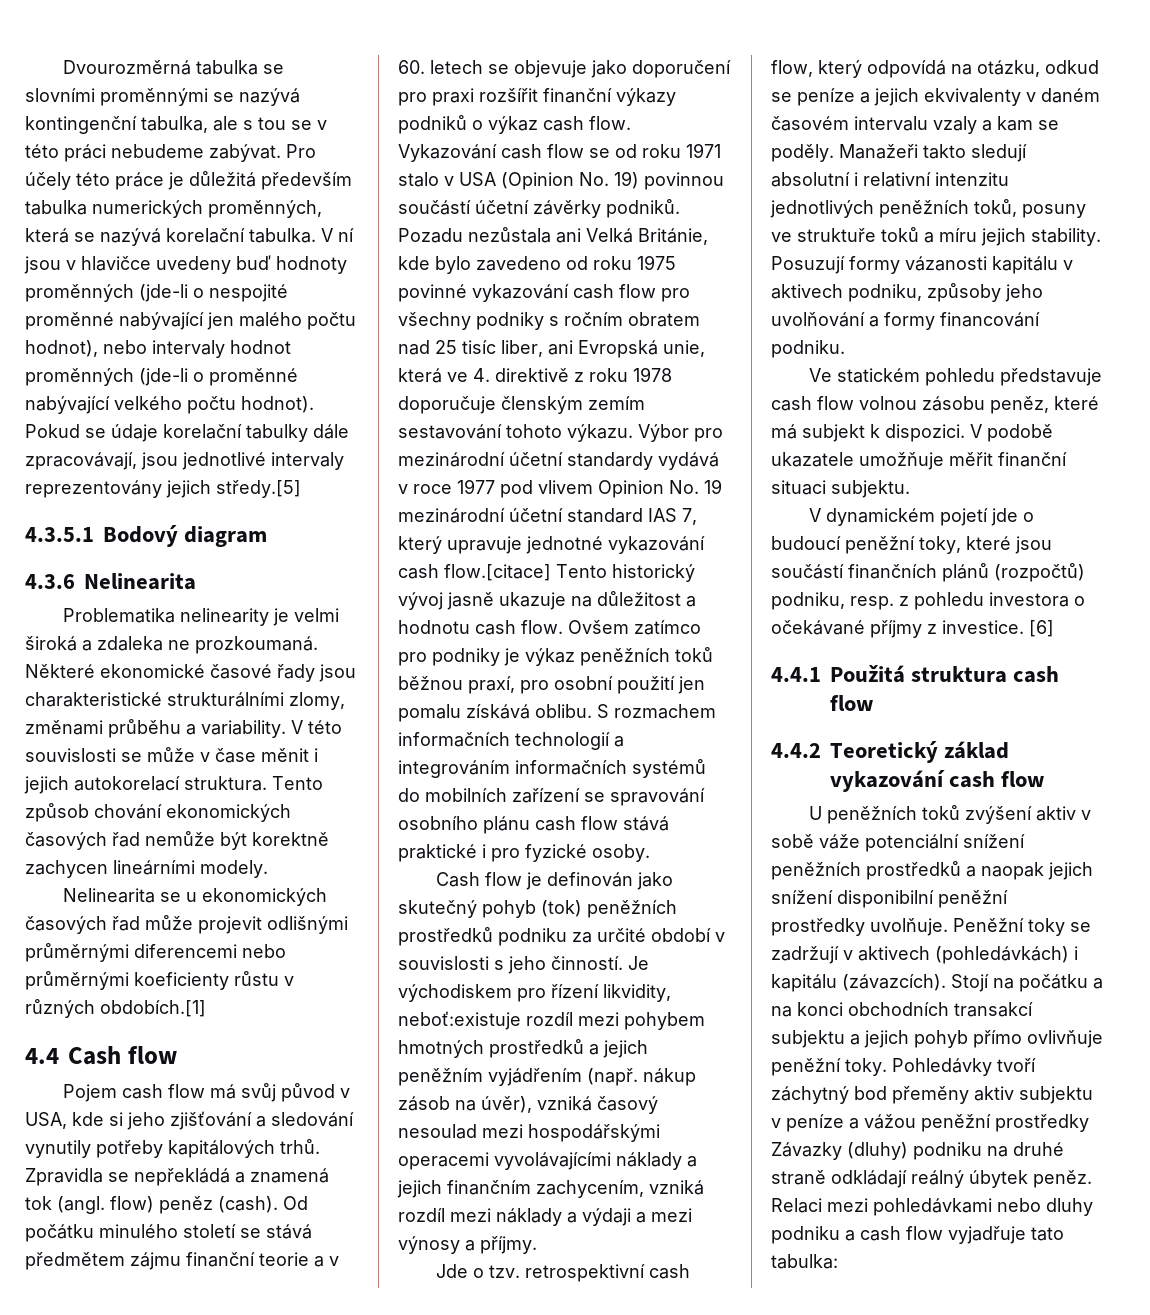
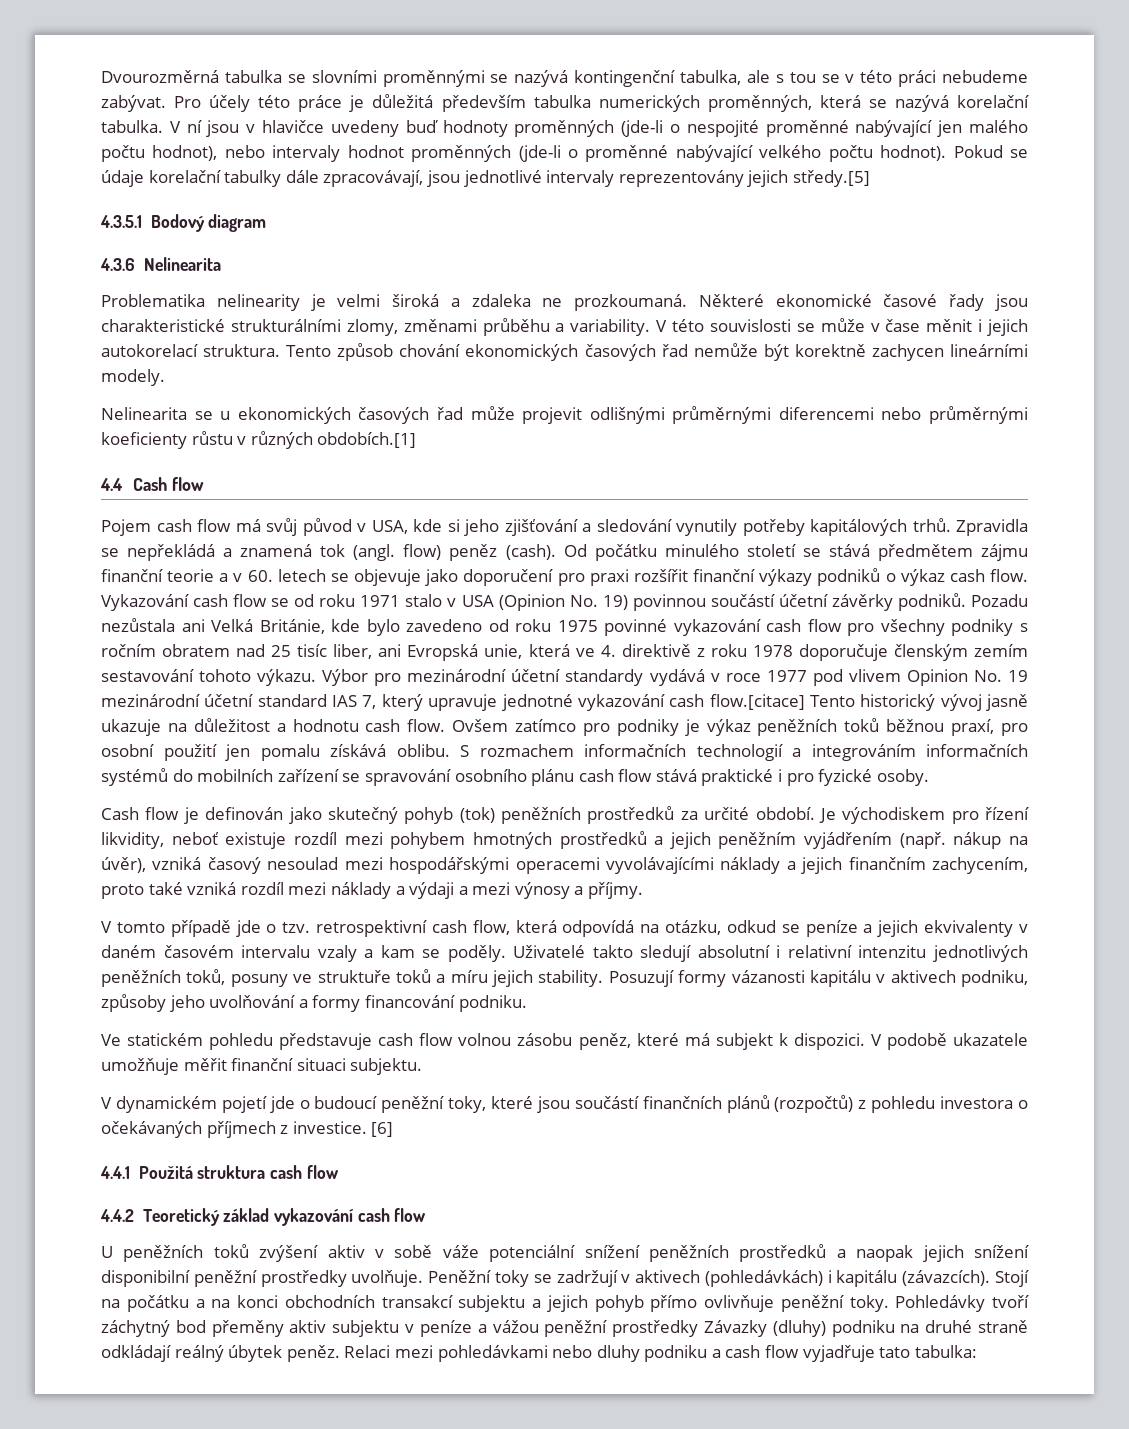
[498,928,567,946] podniku -> (675, 815) none
[651,928,725,942] [398,956,623,974] období v souvislosti s jeho činností. -> [755,807,815,820] období.
[398,1011,521,1030] neboť:existuje -> [171,832,287,849] neboť existuje
[398,1096,450,1111] zásob -> (1002, 840) none
(644, 1189) none -> [101,882,183,899] proto také
[436,1264,469,1278] Jde -> [101,920,261,937] V tomto případě jde
[818,60,862,78] který -> [515,920,557,933] která
[839,144,918,159] Manažeři -> [513,945,586,958] Uživatelé
[771,592,894,610] podniku, resp. -> (854, 1104) none
[771,620,922,638] očekávané příjmy -> [101,1121,276,1138] očekávaných příjmech

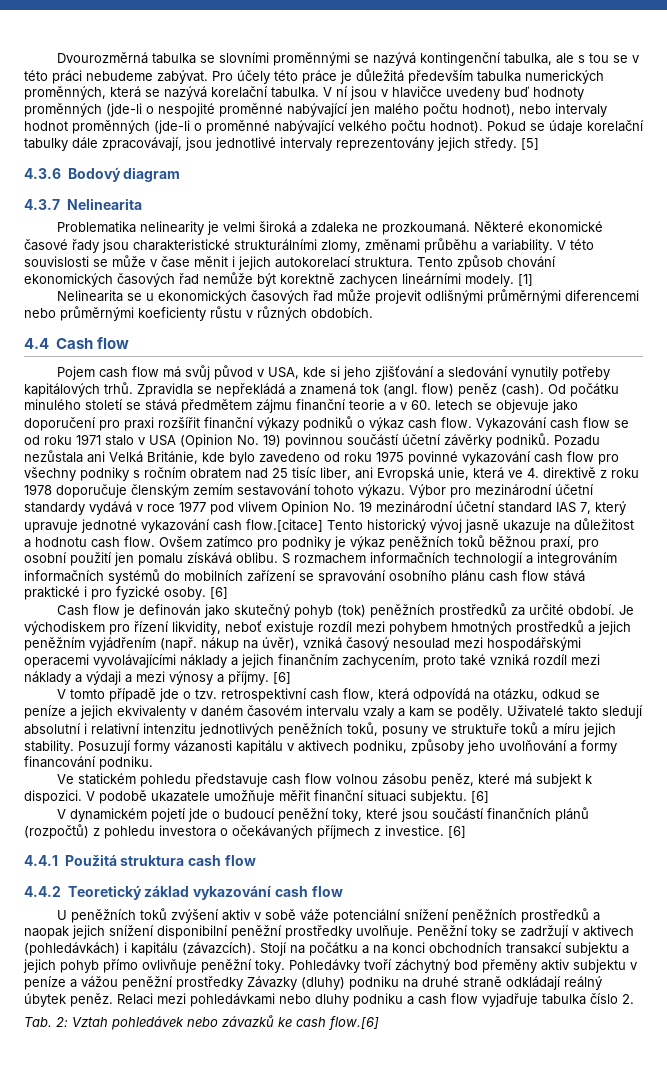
[792,170,870,187] [100,215,142,228] středy.[5] // 4.3.5.1 -> [474,137,539,151] [24,168,61,179] středy. [5] // 4.3.6
[100,258,135,271] 4.3.6 -> [24,199,60,210] 4.3.7
(165, 377) none -> [518,274,533,286] [1]
[317,432,417,448] obdobích.[1] -> [311,307,373,318] obdobích.
(929, 777) none -> [210,587,228,599] [6]
(644, 890) none -> [273,672,291,684] [6]
(423, 1066) none -> [471,791,489,803] [6]
[879,1345,977,1358] tato tabulka: -> [542,993,634,1005] [24,1015,379,1030] tabulka číslo 2. // Tab. 2: Vztah pohledávek nebo závazků ke cash flow.[6]

